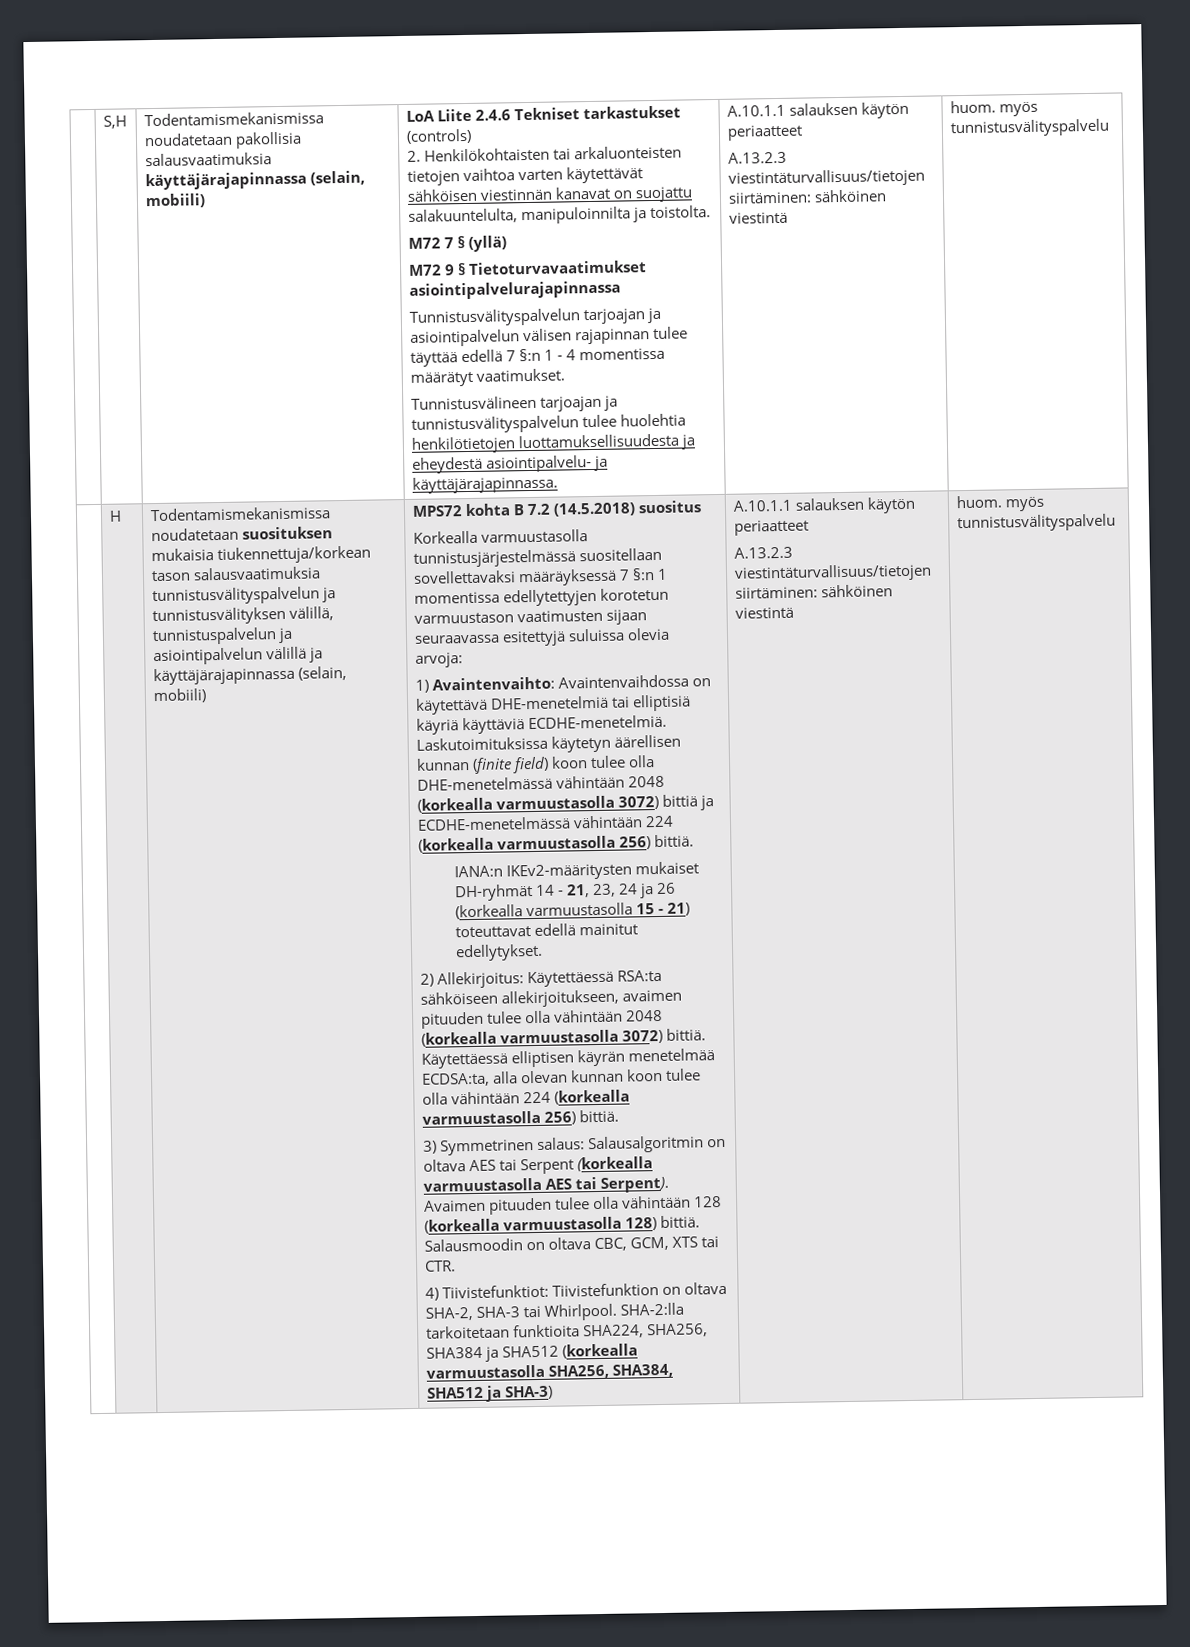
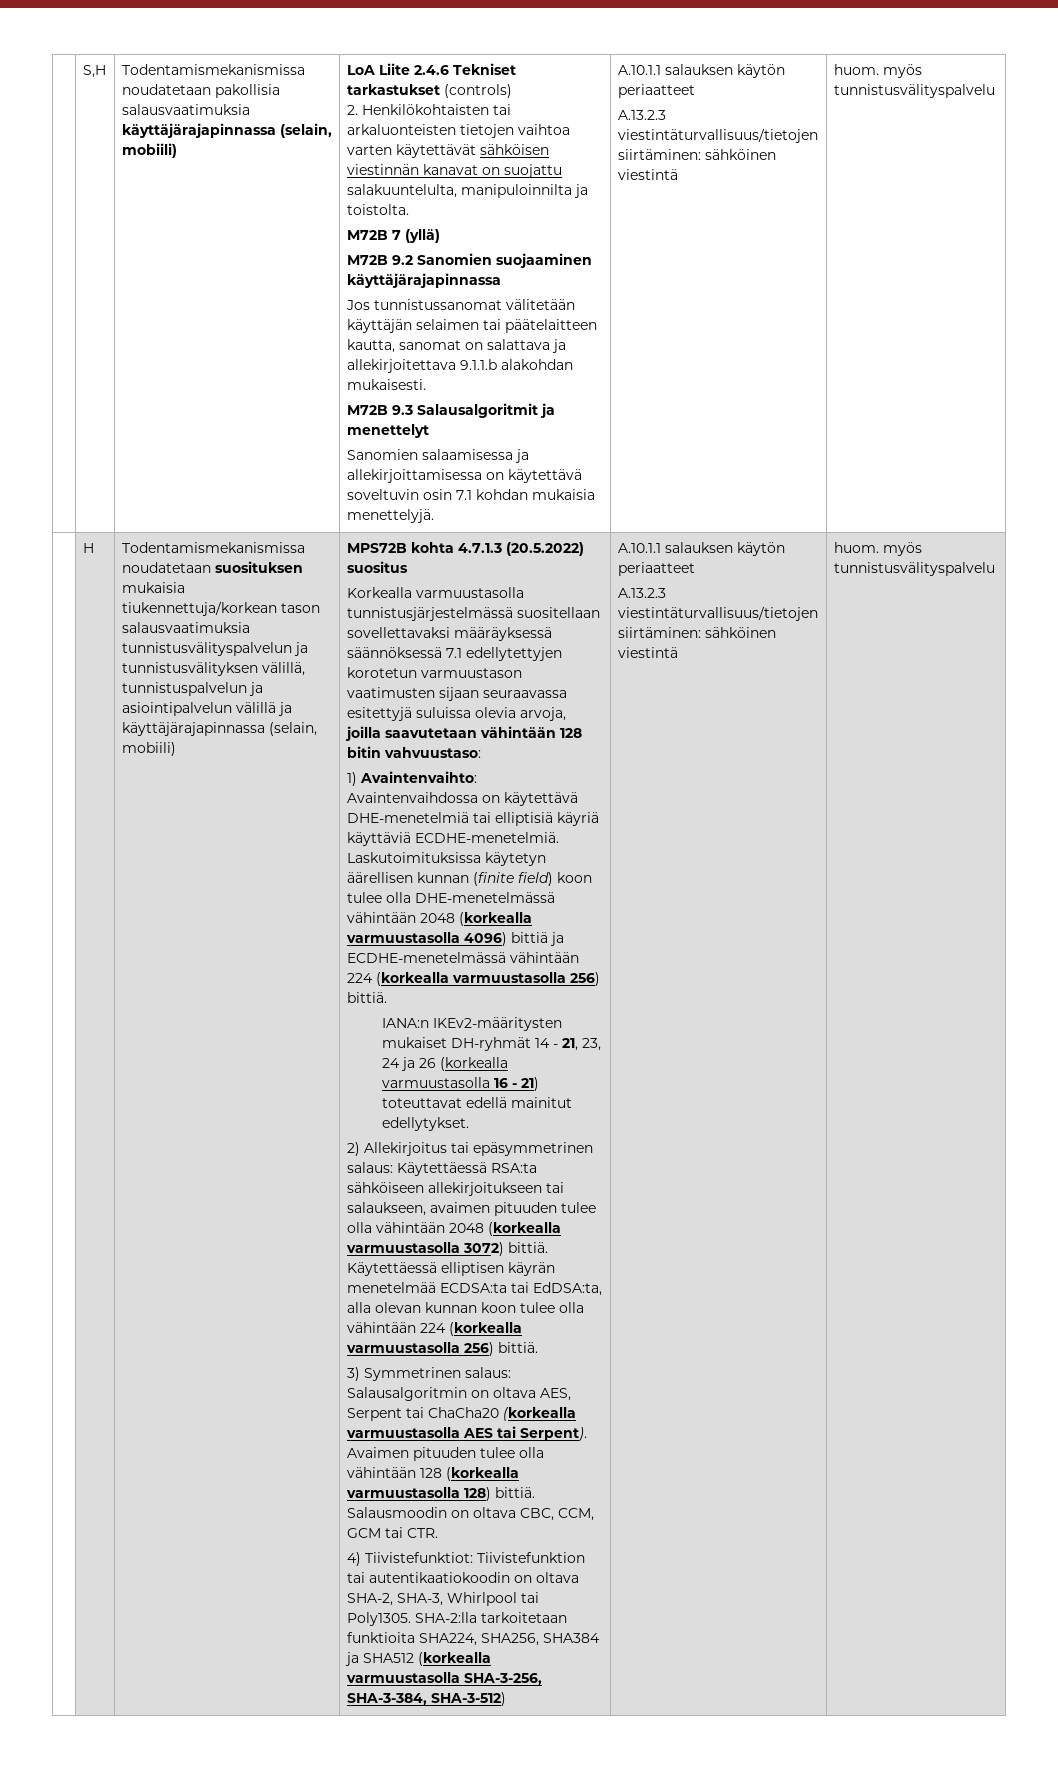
[407,235,507,252] [408,260,647,276] [408,280,621,300] [408,307,661,327] [409,326,688,347] [409,347,666,367] [409,368,565,387] [410,395,618,412] [410,413,686,434] [410,433,696,454] [411,455,608,474] [411,475,558,494] M72 7 § (yllä) // M72 9 § Tietoturvavaatimukset asiointipalvelurajapinnassa // Tunnistusvälityspalvelun tarjoajan ja asiointipalvelun välisen rajapinnan tulee täyttää edellä 7 §:n 1 - 4 momentissa määrätyt vaatimukset. // Tunnistusvälineen tarjoajan ja tunnistusvälityspalvelun tulee huolehtia henkilötietojen luottamuksellisuudesta ja eheydestä asiointipalvelu- ja käyttäjärajapinnassa. -> [346,229,440,243] [346,253,592,268] [346,273,501,288] [345,299,575,310] [346,319,597,333] [346,339,566,353] [346,359,573,373] [346,379,426,390] [346,403,555,418] [346,424,429,438] [346,449,529,463] [346,469,582,483] [346,489,595,500] [346,509,434,523] M72B 7 (yllä) // M72B 9.2 Sanomien suojaaminen käyttäjärajapinnassa // Jos tunnistussanomat välitetään käyttäjän selaimen tai päätelaitteen kautta, sanomat on salattava ja allekirjoitettava 9.1.1.b alakohdan mukaisesti. // M72B 9.3 Salausalgoritmit ja menettelyt // Sanomien salaamisessa ja allekirjoittamisessa on käytettävä soveltuvin osin 7.1 kohdan mukaisia menettelyjä.
[411,502,637,517] MPS72 kohta B 7.2 (14.5.2018) -> [346,542,584,556] MPS72B kohta 4.7.1.3 (20.5.2022)
[618,568,669,581] [413,591,500,604] 7 §:n 1 momentissa -> [346,647,462,658] säännöksessä 7.1
[414,652,463,668] arvoja: -> [519,707,566,721] [344,726,582,741] [346,746,481,758] arvoja, joilla saavutetaan vähintään 128 bitin vahvuustaso:
[617,795,659,810] 3072) -> [463,932,507,946] 4096)
[635,903,655,915] 15 -> [493,1078,508,1088] 16
[436,969,662,989] [419,989,619,1008] Allekirjoitus: Käytettäessä RSA:ta sähköiseen allekirjoitukseen, -> [363,1142,593,1156] [346,1162,537,1176] [346,1182,564,1196] [346,1202,426,1216] Allekirjoitus tai epäsymmetrinen salaus: Käytettäessä RSA:ta sähköiseen allekirjoitukseen tai salaukseen,
[420,1072,490,1087] ECDSA:ta, -> [439,1282,602,1296] ECDSA:ta tai EdDSA:ta,
[468,1158,574,1175] AES tai Serpent -> [539,1388,571,1401] [346,1407,499,1421] AES, Serpent tai ChaCha20
[630,1236,699,1251] GCM, XTS -> [557,1508,594,1521] [346,1528,381,1538] CCM, GCM
(659, 1290) none -> [346,1572,510,1583] tai autentikaatiokoodin
[475,1303,617,1321] SHA-3 tai Whirlpool. -> [396,1592,539,1606] [346,1612,411,1626] SHA-3, Whirlpool tai Poly1305.
[547,1363,673,1379] [426,1385,553,1402] SHA256, SHA384, SHA512 ja SHA-3) -> [463,1673,542,1685] [346,1692,506,1706] SHA-3-256, SHA-3-384, SHA-3-512)

